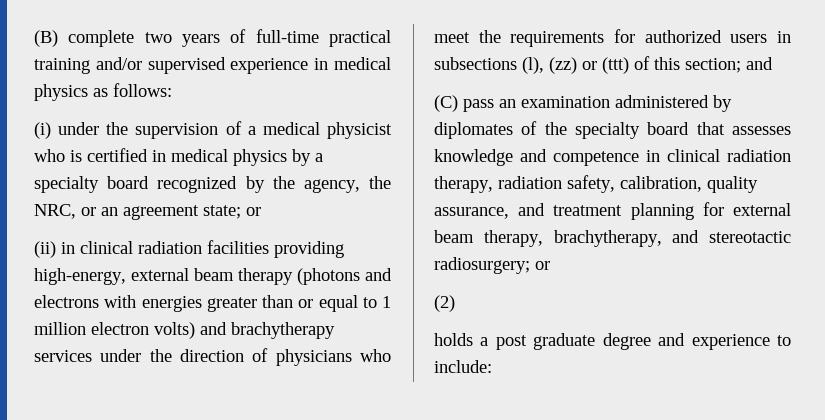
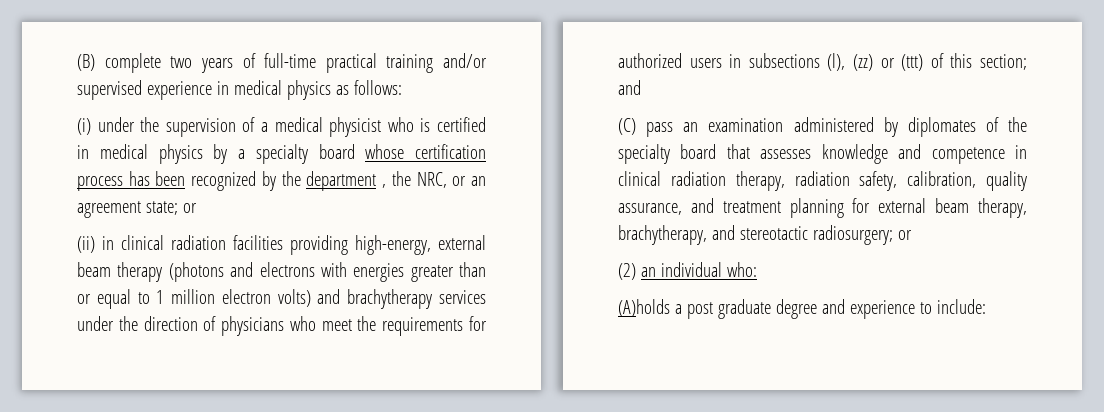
(150, 182) none -> [365,144,486,159] [77,171,186,191] whose certification process has been
[303,179,360,193] agency, -> [306,171,387,191] department ,
[434,333,473,346] // holds -> [640,262,757,277] [618,299,670,317] an individual who: // (A)holds

